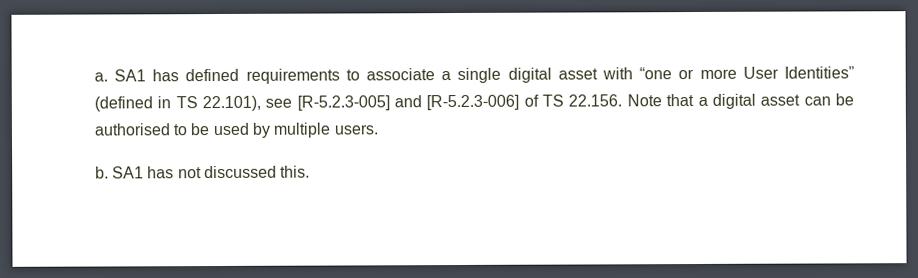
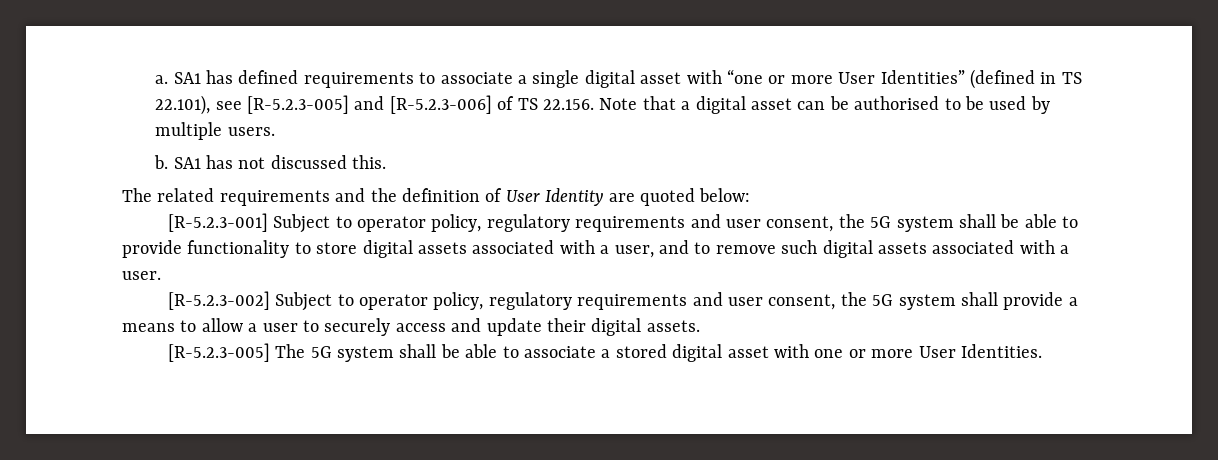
(311, 171) none -> [122,188,751,206] [167,213,1079,233] [122,240,1070,258] [122,271,161,280] [167,291,1078,311] [122,318,700,336] [167,343,1042,362] // The related requirements and the definition of User Identity are quoted below: // [R-5.2.3-001] Subject to operator policy, regulatory requirements and user consent, the 5G system shall be able to provide functionality to store digital assets associated with a user, and to remove such digital assets associated with a user. // [R-5.2.3-002] Subject to operator policy, regulatory requirements and user consent, the 5G system shall provide a means to allow a user to securely access and update their digital assets. // [R-5.2.3-005] The 5G system shall be able to associate a stored digital asset with one or more User Identities.

